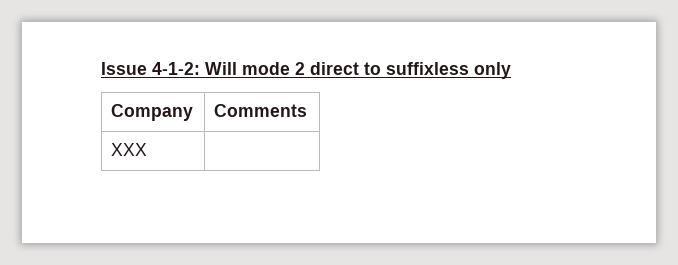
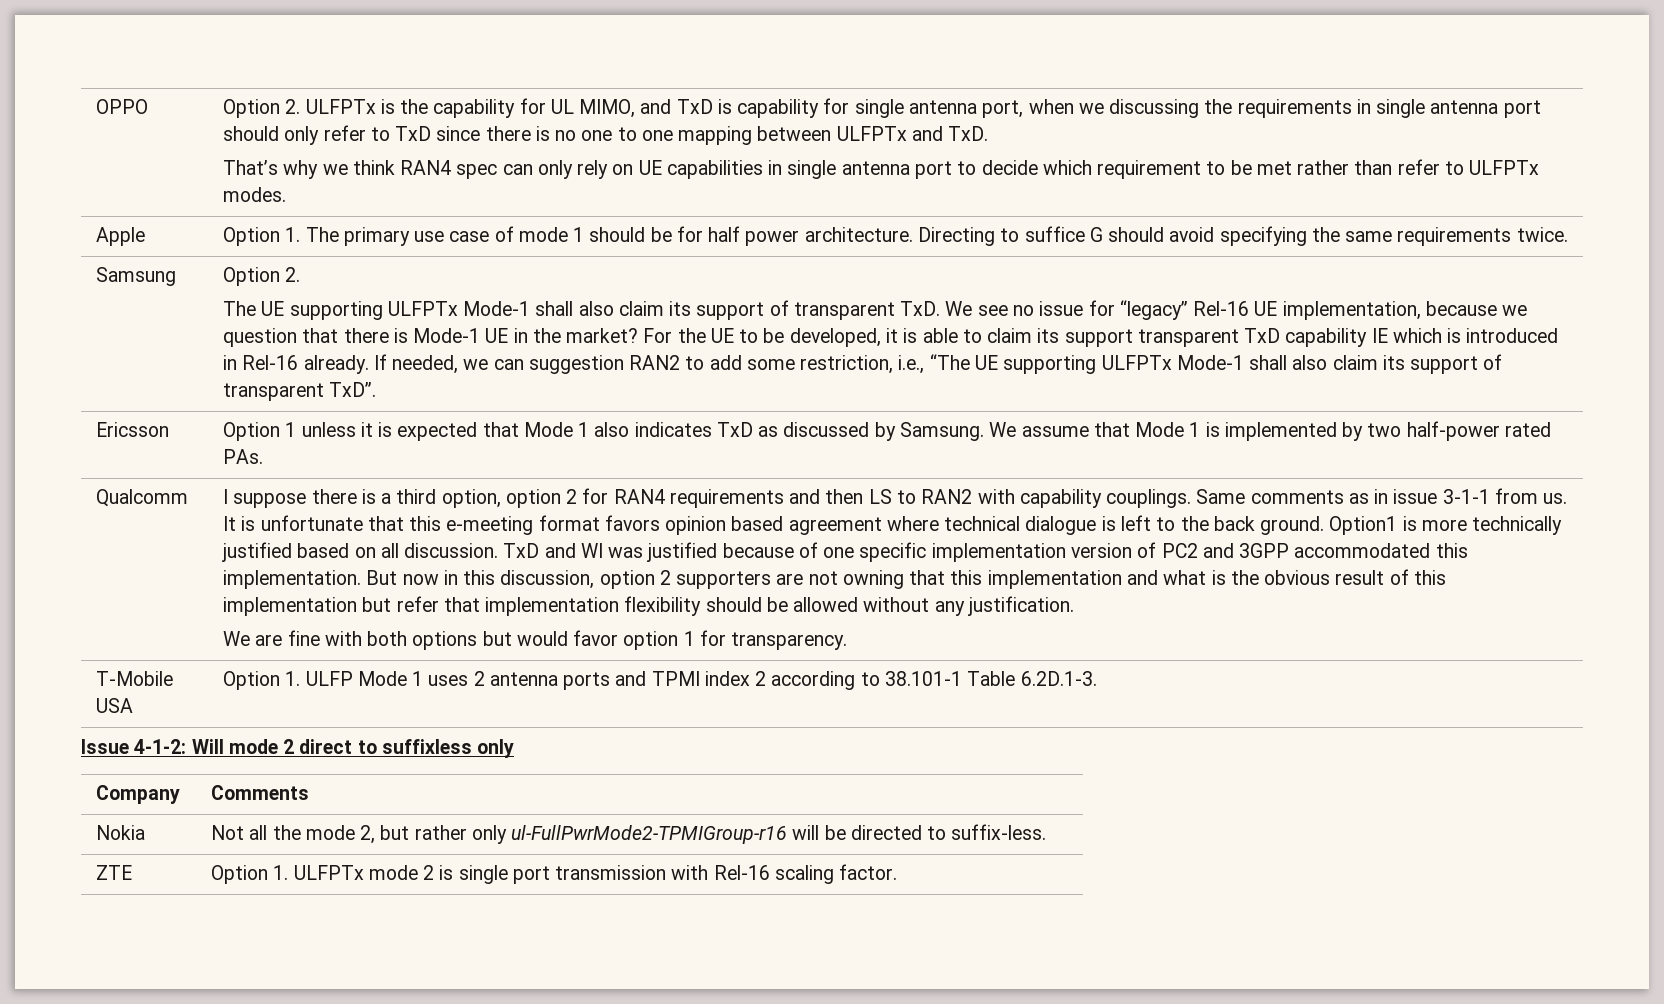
(101, 68) none -> [96,99,149,114] [223,98,1541,118] [223,125,989,145] [223,159,1540,179] [223,187,287,202] [96,227,146,246] [223,226,1568,246] [96,267,177,286] [223,267,301,286] [223,300,1528,320] [223,328,1559,347] [223,354,1503,374] [223,382,377,401] [96,422,170,437] [223,421,1551,441] [223,449,264,464] [96,489,189,507] [223,488,1568,508] [223,515,1563,535] [222,542,1468,562] [223,569,1446,589] [223,596,1074,616] [223,630,848,650] [96,671,174,686] [96,698,134,713] [223,671,1097,690] OPPO | Option 2. ULFPTx is the capability for UL MIMO, and TxD is capability for single antenna port, when we discussing the requirements in single antenna port should only refer to TxD since there is no one to one mapping between ULFPTx and TxD. // That’s why we think RAN4 spec can only rely on UE capabilities in single antenna port to decide which requirement to be met rather than refer to ULFPTx modes. // Apple | Option 1. The primary use case of mode 1 should be for half power architecture. Directing to suffice G should avoid specifying the same requirements twice. // Samsung | Option 2. // The UE supporting ULFPTx Mode-1 shall also claim its support of transparent TxD. We see no issue for “legacy” Rel-16 UE implementation, because we question that there is Mode-1 UE in the market? For the UE to be developed, it is able to claim its support transparent TxD capability IE which is introduced in Rel-16 already. If needed, we can suggestion RAN2 to add some restriction, i.e., “The UE supporting ULFPTx Mode-1 shall also claim its support of transparent TxD”. // Ericsson | Option 1 unless it is expected that Mode 1 also indicates TxD as discussed by Samsung. We assume that Mode 1 is implemented by two half-power rated PAs. // Qualcomm | I suppose there is a third option, option 2 for RAN4 requirements and then LS to RAN2 with capability couplings. Same comments as in issue 3-1-1 from us. It is unfortunate that this e-meeting format favors opinion based agreement where technical dialogue is left to the back ground. Option1 is more technically justified based on all discussion. TxD and WI was justified because of one specific implementation version of PC2 and 3GPP accommodated this implementation. But now in this discussion, option 2 supporters are not owning that this implementation and what is the obvious result of this implementation but refer that implementation flexibility should be allowed without any justification. // We are fine with both options but would favor option 1 for transparency. // T-Mobile USA | Option 1. ULFP Mode 1 uses 2 antenna ports and TPMI index 2 according to 38.101-1 Table 6.2D.1-3. //
[111,143,148,156] XXX | -> [96,825,146,840] [211,824,1047,844] [96,865,133,880] [211,864,898,884] Nokia | Not all the mode 2, but rather only ul-FullPwrMode2-TPMIGroup-r16 will be directed to suffix-less. // ZTE | Option 1. ULFPTx mode 2 is single port transmission with Rel-16 scaling factor.

